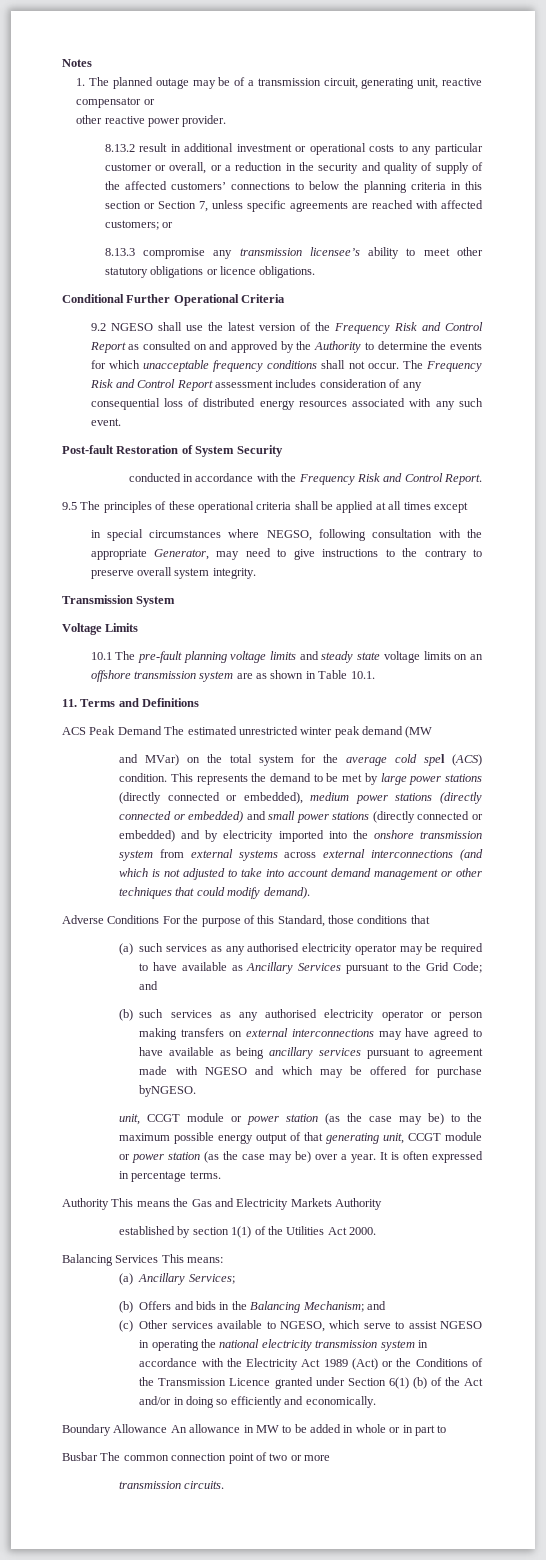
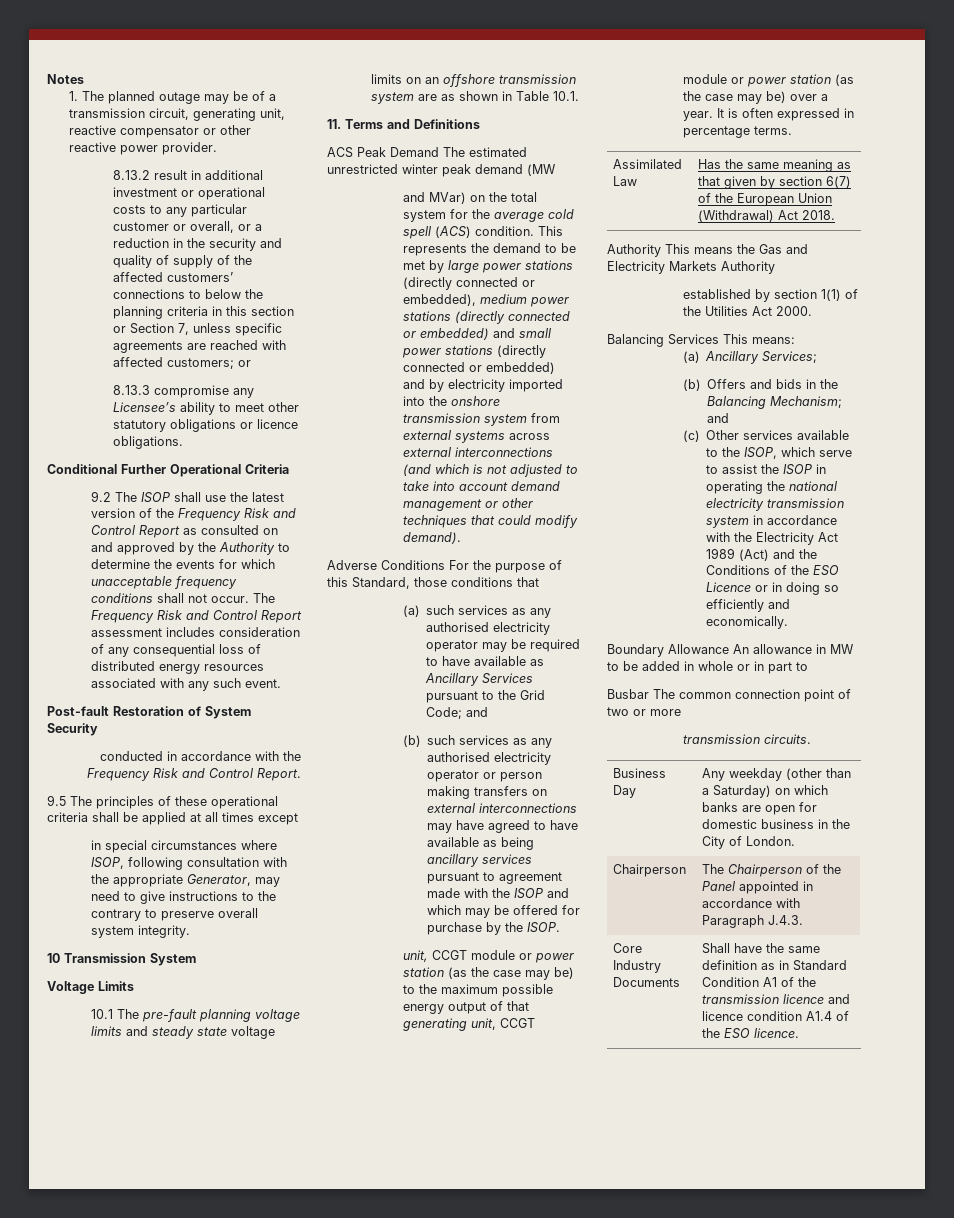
(155, 102) // -> (216, 131) none
[239,247,360,256] transmission licensee’s -> [112,402,176,412] Licensee’s
[110,323,153,331] NGESO -> [114,492,171,503] The ISOP
[266,530,312,541] NEGSO, -> [90,857,124,869] ISOP,
(256, 573) none -> [47,953,60,963] 10
[424,754,446,766] spel -> [403,226,432,239] spell
[204,1067,247,1075] NGESO -> [492,888,545,899] the ISOP
[139,1085,197,1097] byNGESO. -> [486,922,561,935] by the ISOP.
(221, 1175) none -> [613,159,683,169] [613,176,638,186] [698,159,852,172] [698,176,852,189] [698,193,833,206] [698,210,836,222] // Assimilated Law | Has the same meaning as that given by section 6(7) of the European Union (Withdrawal) Act 2018.
[279,1321,325,1332] NGESO, -> [722,447,778,459] the ISOP,
[440,1321,483,1329] NGESO -> [761,464,814,475] the ISOP
[382,1361,394,1367] or -> [773,549,796,559] and
[158,1377,484,1389] [139,1396,172,1405] Transmission Licence granted under Section 6(1) (b) of the Act and/or -> [813,565,840,576] [706,582,769,592] ESO Licence or
(225, 1485) none -> [613,768,667,778] [613,785,637,798] [702,768,852,781] [702,785,829,798] [702,802,818,815] [702,819,851,829] [702,836,796,849] [613,864,687,877] [702,864,842,877] [702,881,814,894] [702,898,801,908] [702,915,804,928] [613,943,643,953] [613,960,662,973] [613,977,681,987] [702,943,821,954] [702,960,848,971] [702,977,817,987] [702,994,851,1004] [702,1011,850,1021] [702,1028,800,1039] // Business Day | Any weekday (other than a Saturday) on which banks are open for domestic business in the City of London. // Chairperson | The Chairperson of the Panel appointed in accordance with Paragraph J.4.3. // Core Industry Documents | Shall have the same definition as in Standard Condition A1 of the transmission licence and licence condition A1.4 of the ESO licence.

